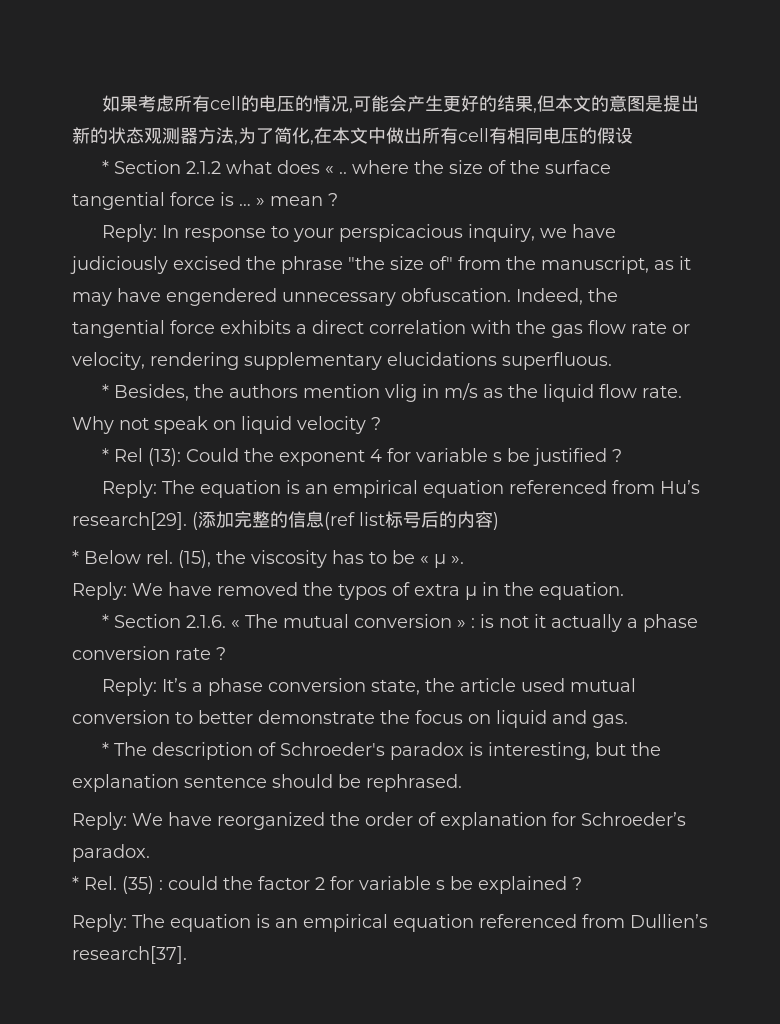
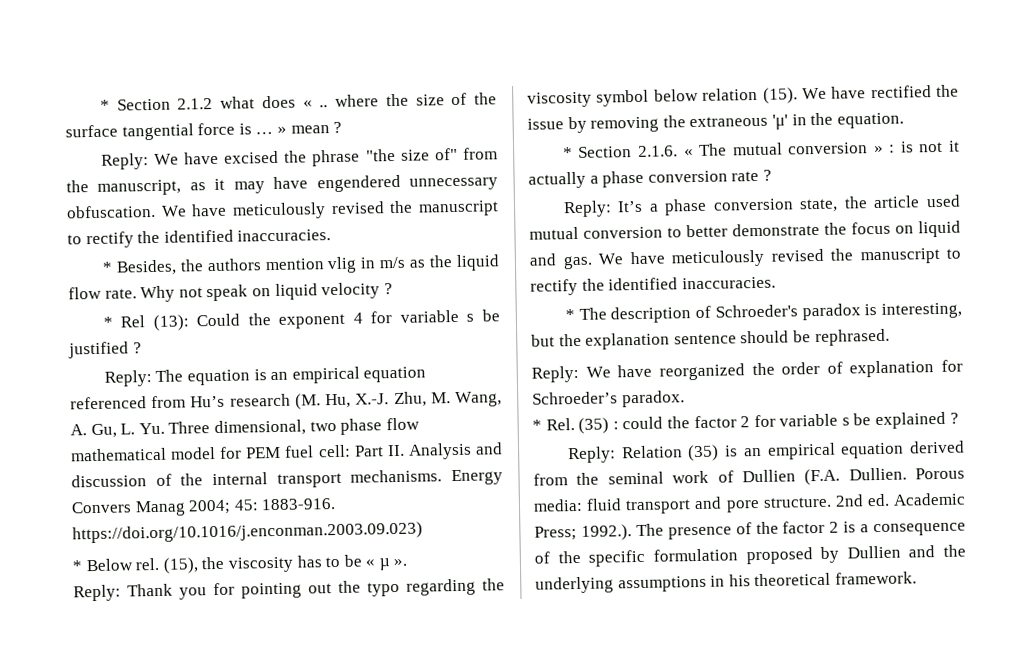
[101,95,699,113] [72,127,633,145] 如果考虑所有cell的电压的情况,可能会产生更好的结果,但本文的意图是提出新的状态观测器方法,为了简化,在本文中做出所有cell有相同电压的假设 // -> (99, 105) none
[161,224,616,242] [70,256,168,274] In response to your perspicacious inquiry, we have judiciously -> [153,151,220,165] We have
[516,288,618,305] [72,320,690,338] [72,352,612,370] Indeed, the tangential force exhibits a direct correlation with the gas flow rate or velocity, rendering supplementary elucidations superfluous. -> [160,200,500,220] [67,229,332,249] We have meticulously revised the manuscript to rectify the identified inaccuracies.
[72,511,499,530] research[29]. (添加完整的信息(ref list标号后的内容) -> [229,391,503,410] [70,417,420,439] [70,442,503,462] [71,469,503,488] [71,498,337,517] [72,521,423,544] research (M. Hu, X.-J. Zhu, M. Wang, A. Gu, L. Yu. Three dimensional, two phase flow mathematical model for PEM fuel cell: Part II. Analysis and discussion of the internal transport mechanisms. Energy Convers Manag 2004; 45: 1883-916. https://doi.org/10.1016/j.enconman.2003.09.023)
[132,582,477,600] We have removed the typos of extra µ -> [127,578,505,600] [527,84,959,108] [527,114,788,134] Thank you for pointing out the typo regarding the viscosity symbol below relation (15). We have rectified the issue by removing the extraneous 'μ'
(628, 721) none -> [598,247,961,268] [530,276,776,296] We have meticulously revised the manuscript to rectify the identified inaccuracies.
[132,914,708,932] [72,946,187,964] The equation is an empirical equation referenced from Dullien’s research[37]. -> [621,440,965,462] [533,467,965,486] [533,492,966,515] [534,520,966,541] [534,544,966,567] [535,571,917,594] Relation (35) is an empirical equation derived from the seminal work of Dullien (F.A. Dullien. Porous media: fluid transport and pore structure. 2nd ed. Academic Press; 1992.). The presence of the factor 2 is a consequence of the specific formulation proposed by Dullien and the underlying assumptions in his theoretical framework.

